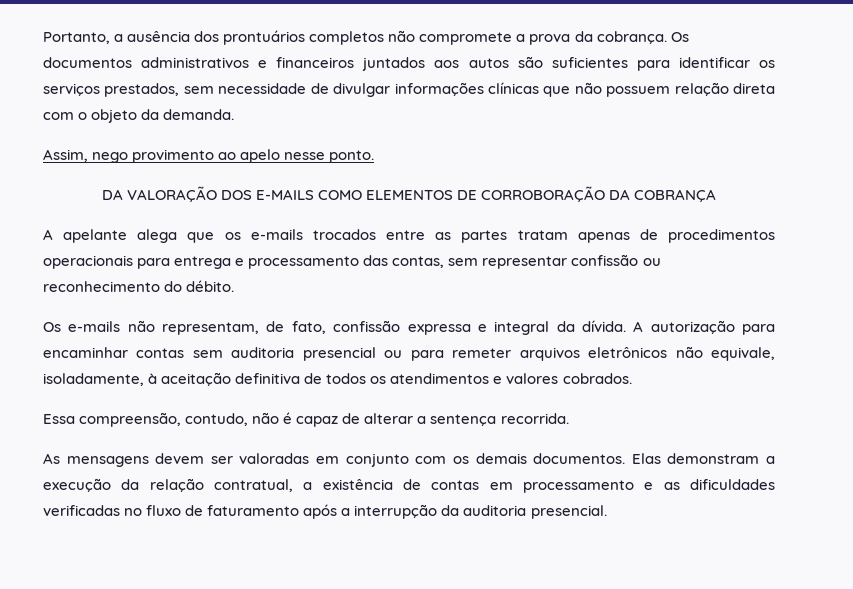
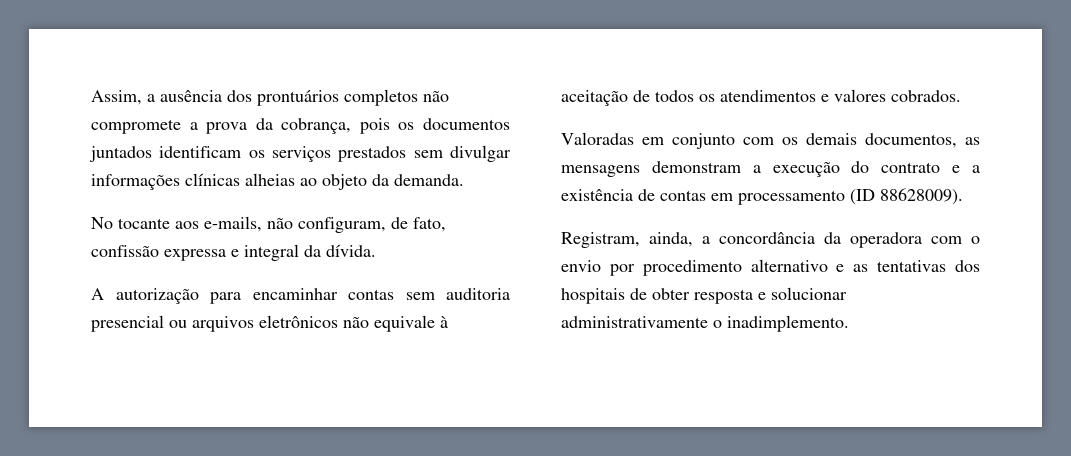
[43,32,110,44] Portanto, -> [91,90,142,105] Assim,
[596,31,689,44] [43,56,776,71] [43,82,775,97] [43,109,235,123] [43,149,375,163] [101,186,717,202] [43,229,775,243] [43,254,661,269] [43,280,235,292] [43,320,260,335] cobrança. Os documentos administrativos e financeiros juntados aos autos são suficientes para identificar os serviços prestados, sem necessidade de divulgar informações clínicas que não possuem relação direta com o objeto da demanda. // Assim, nego provimento ao apelo nesse ponto. // DA VALORAÇÃO DOS E-MAILS COMO ELEMENTOS DE CORROBORAÇÃO DA COBRANÇA // A apelante alega que os e-mails trocados entre as partes tratam apenas de procedimentos operacionais para entrega e processamento das contas, sem representar confissão ou reconhecimento do débito. // Os e-mails não representam, -> [281,118,510,134] [89,145,511,162] [91,173,464,190] [91,216,386,233] cobrança, pois os documentos juntados identificam os serviços prestados sem divulgar informações clínicas alheias ao objeto da demanda. // No tocante aos e-mails, não configuram,
(626, 326) none -> (376, 250) //
[410,348,512,361] para remeter -> (187, 324) none
[711,347,776,361] [43,373,144,386] equivale, isoladamente, -> [374,315,435,332] equivale
[235,373,301,384] definitiva -> (628, 98) none
[43,412,569,427] [43,453,310,467] Essa compreensão, contudo, não é capaz de alterar a sentença recorrida. // As mensagens devem ser valoradas -> [561,132,634,145] Valoradas
[533,453,776,464] [43,478,293,492] documentos. Elas demonstram a execução da relação contratual, -> [865,133,980,148] [561,161,961,177] documentos, as mensagens demonstram a execução do contrato e
[644,479,775,490] [43,504,607,519] e as dificuldades verificadas no fluxo de faturamento após a interrupção da auditoria presencial. -> [850,188,963,205] [561,232,980,248] [561,259,980,276] [561,287,847,304] [561,315,849,332] (ID 88628009). // Registram, ainda, a concordância da operadora com o envio por procedimento alternativo e as tentativas dos hospitais de obter resposta e solucionar administrativamente o inadimplemento.

